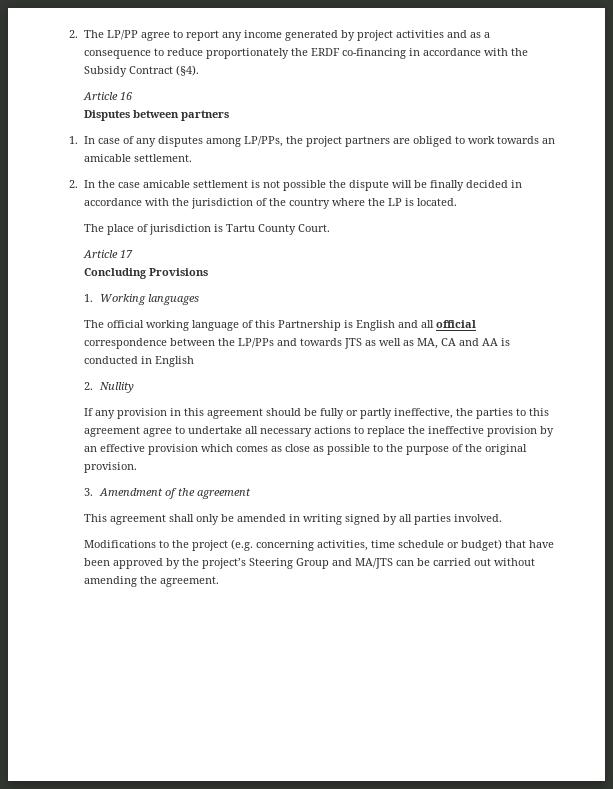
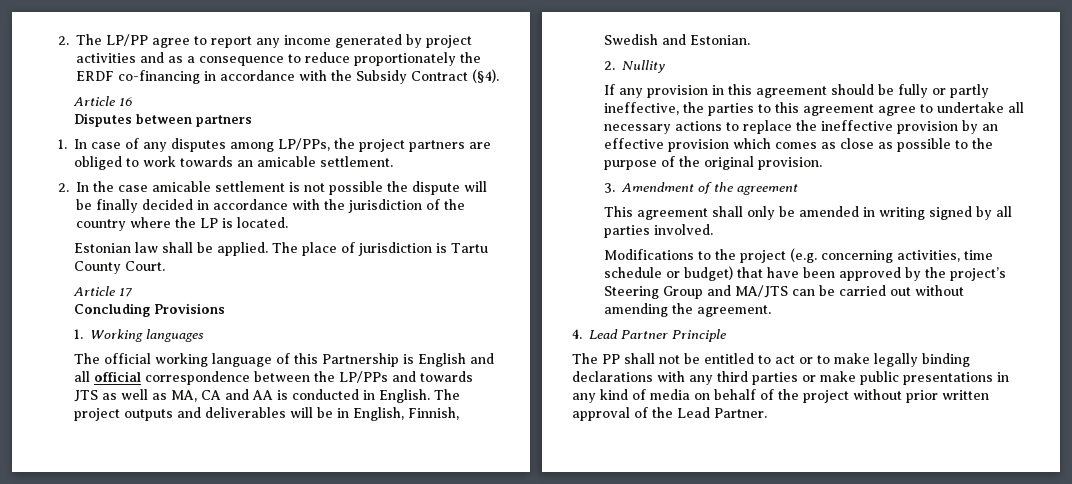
(458, 202) none -> [73,242,268,256] Estonian law shall be applied.
[155,356,195,367] English -> [378,389,460,403] [73,407,459,421] [603,34,750,45] English. The project outputs and deliverables will be in English, Finnish, Swedish and Estonian.
(220, 581) none -> [572,329,726,342] [572,353,970,367] [572,371,1009,385] [572,389,989,403] [572,407,767,421] // 4. Lead Partner Principle // The PP shall not be entitled to act or to make legally binding declarations with any third parties or make public presentations in any kind of media on behalf of the project without prior written approval of the Lead Partner.

